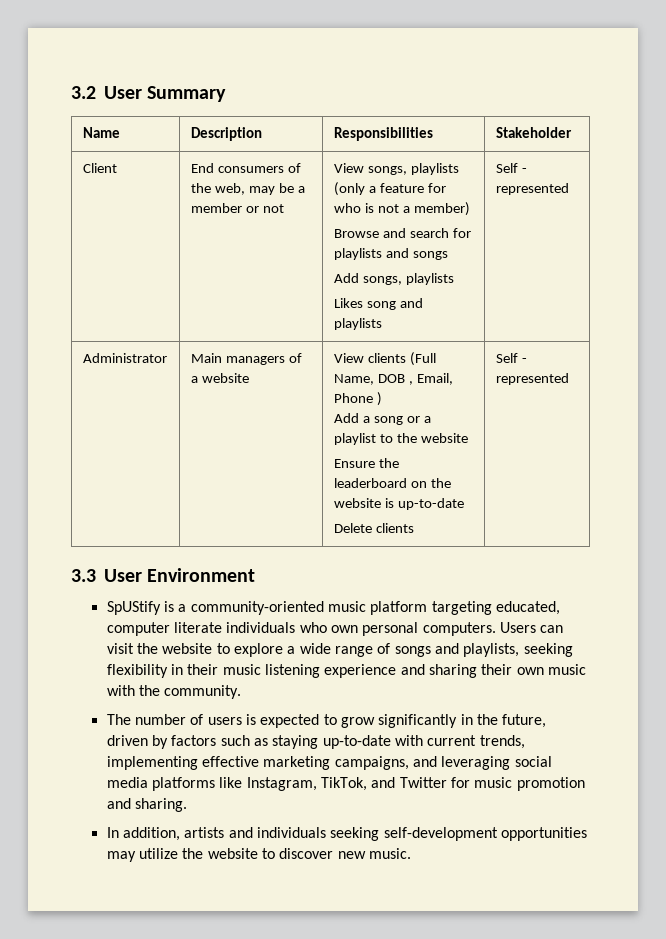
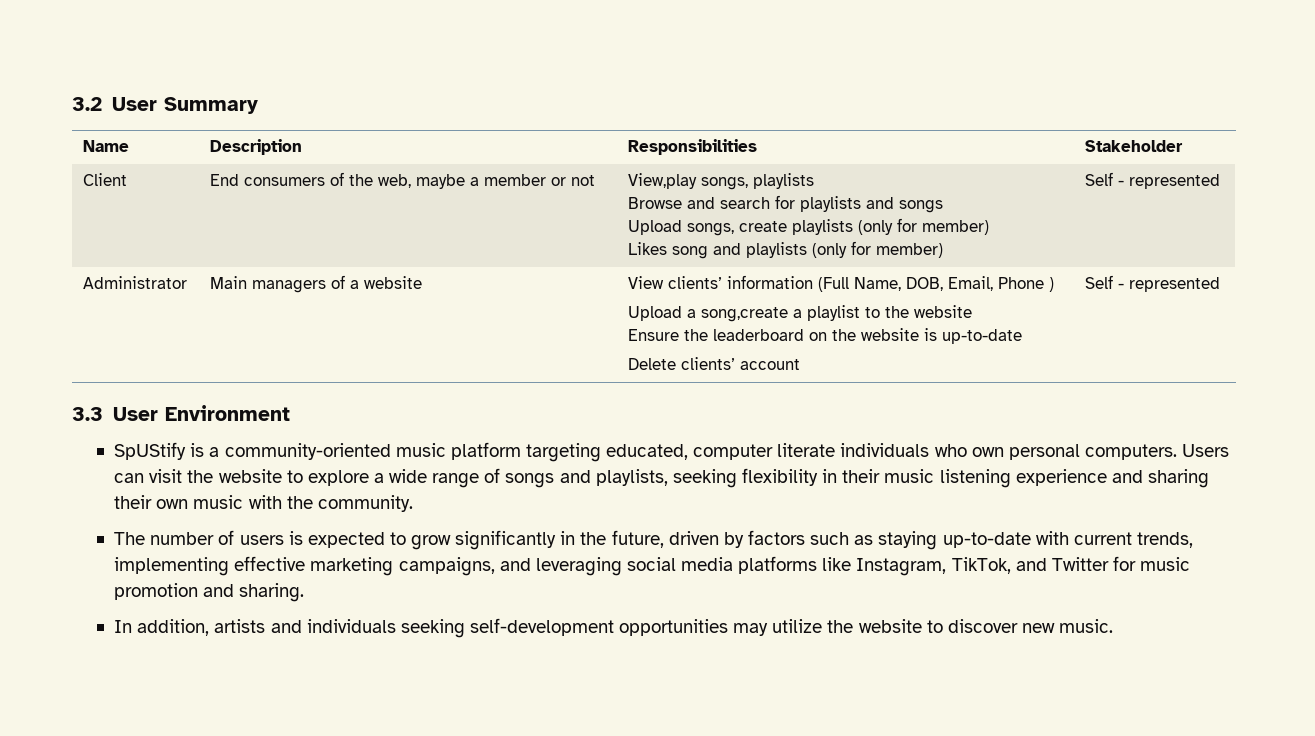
[248,183,294,195] may be -> [416,174,466,189] maybe
[333,163,459,175] [333,182,446,196] [333,202,470,216] View songs, playlists (only a feature for who is not a member) -> [628,173,815,190] View,play songs, playlists
[333,273,454,285] Add songs, playlists -> [628,218,990,236] Upload songs, create playlists (only for member)
(382, 324) none -> [812,241,944,258] (only for member)
[367,352,436,366] [333,374,413,385] clients (Full Name, DOB , -> [668,275,944,292] clients’ information (Full Name, DOB,
[333,413,420,425] Add a song or -> [628,306,789,322] Upload a song,create
[375,523,414,533] clients -> [681,357,801,370] clients’ account

